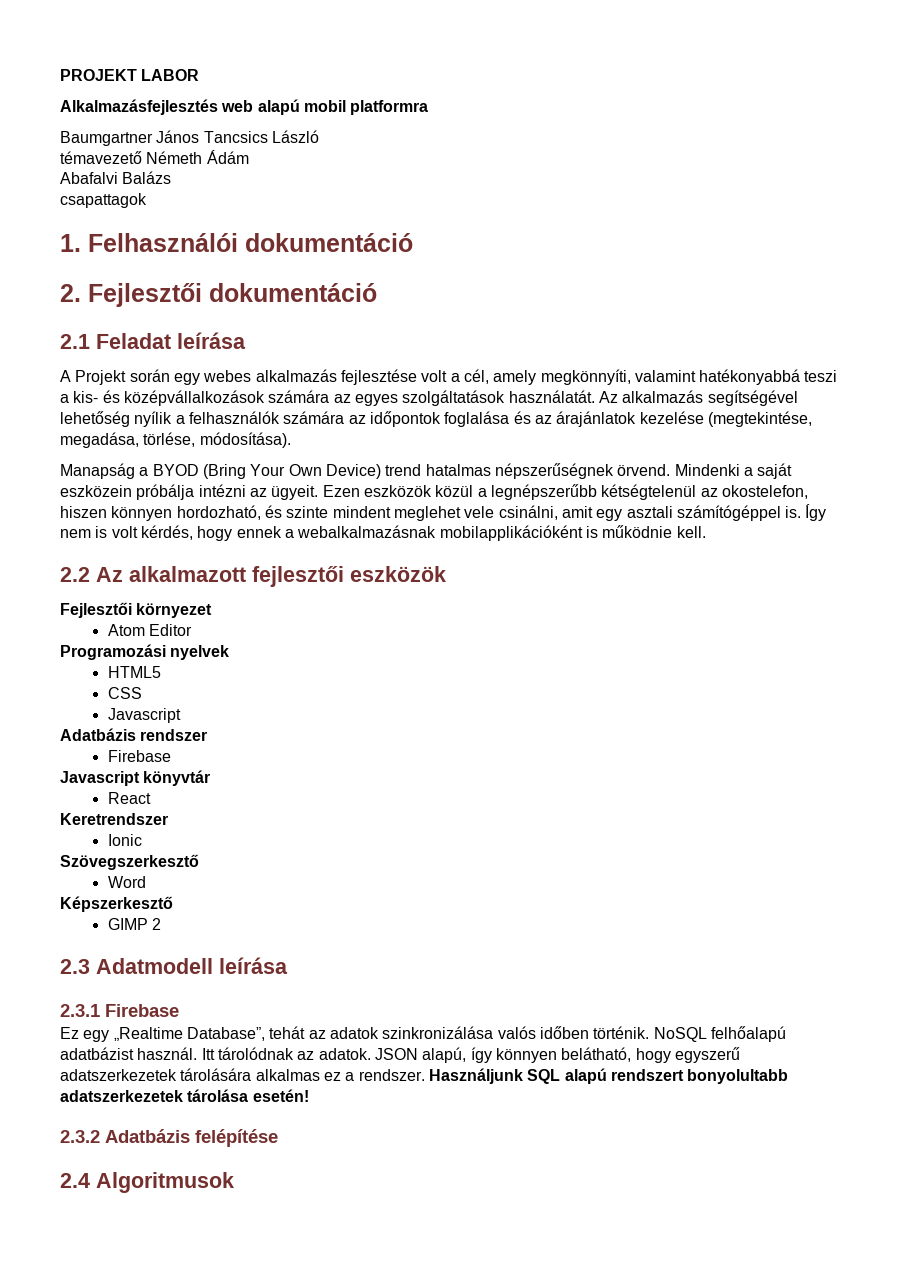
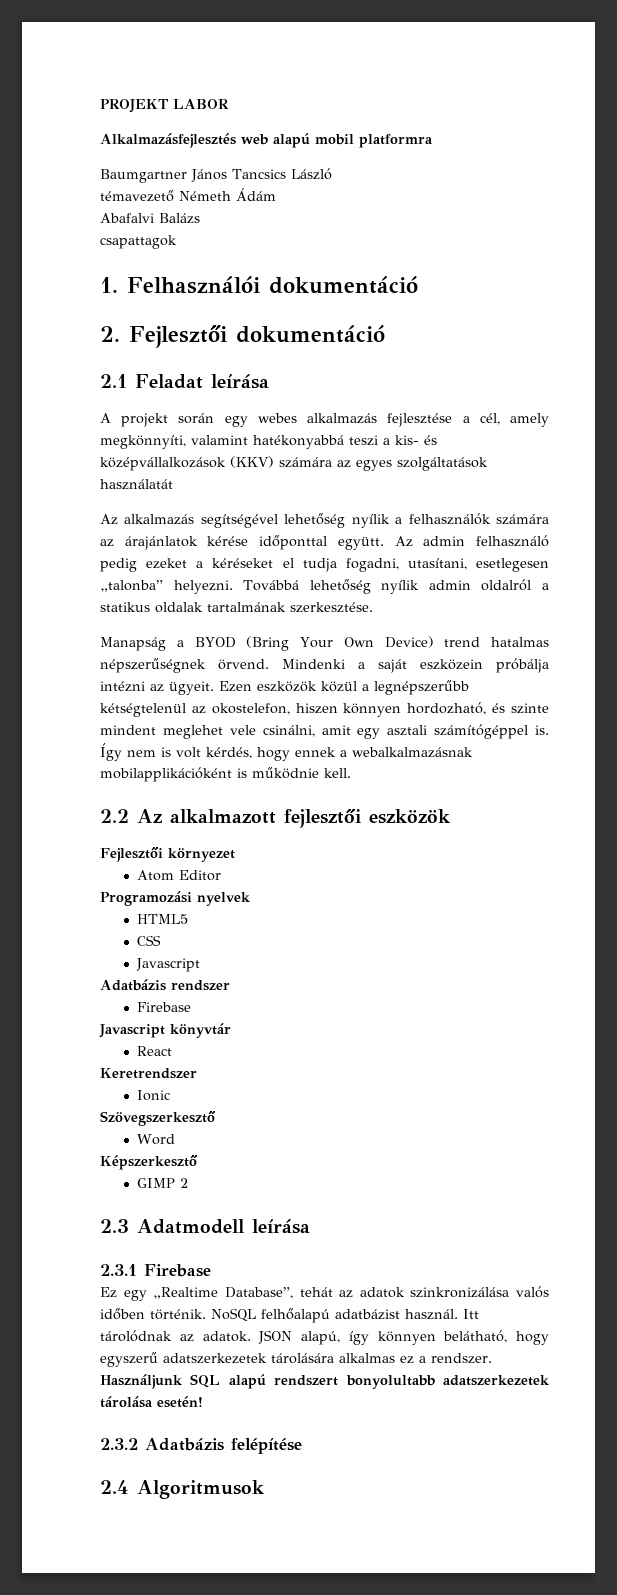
[75,370,127,385] Projekt -> [121,413,169,427] projekt
[421,370,448,382] volt -> (453, 420) none
(265, 398) none -> [230,456,274,468] (KKV)
[508,390,595,403] használatát. -> [100,479,173,490] használatát //
[369,411,812,427] [60,432,291,448] időpontok foglalása és az árajánlatok kezelése (megtekintése, megadása, törlése, módosítása). -> [124,535,549,550] [100,558,549,572] [100,579,549,594] [100,602,373,613] árajánlatok kérése időponttal együtt. Az admin felhasználó pedig ezeket a kéréseket el tudja fogadni, utasítani, esetlegesen „talonba” helyezni. Továbbá lehetőség nyílik admin oldalról a statikus oldalak tartalmának szerkesztése.

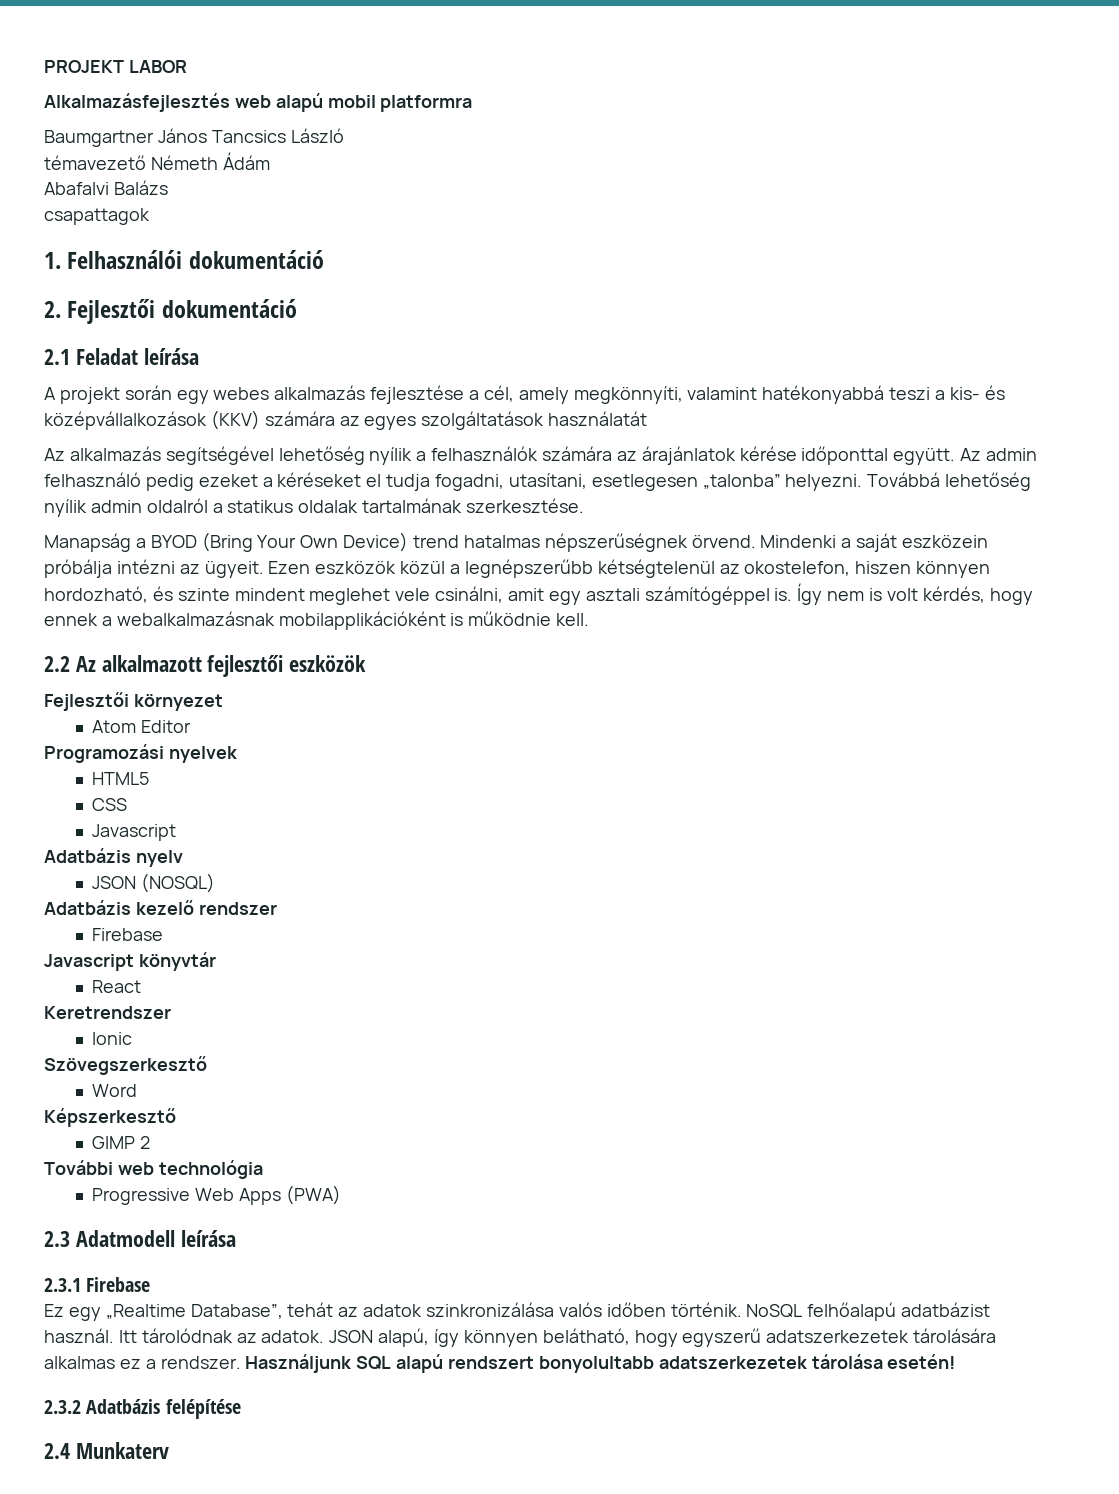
(166, 985) none -> [135,850,183,867] [92,873,216,893] [44,900,194,915] nyelv // JSON (NOSQL) // Adatbázis kezelő
(188, 1183) none -> [44,1160,263,1179] [92,1185,341,1205] // További web technológia // Progressive Web Apps (PWA)
[137,1480,265,1499] Algoritmusok -> [75,1442,169,1459] Munkaterv

